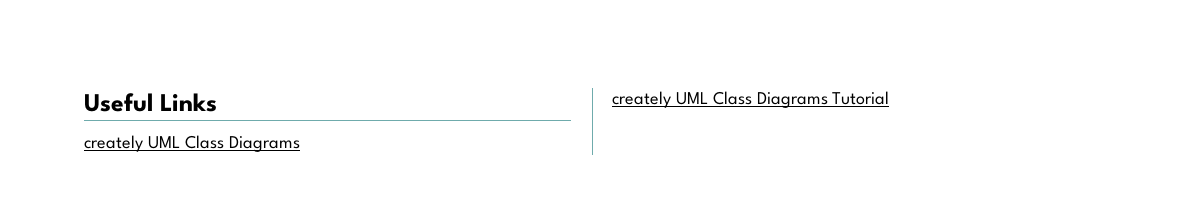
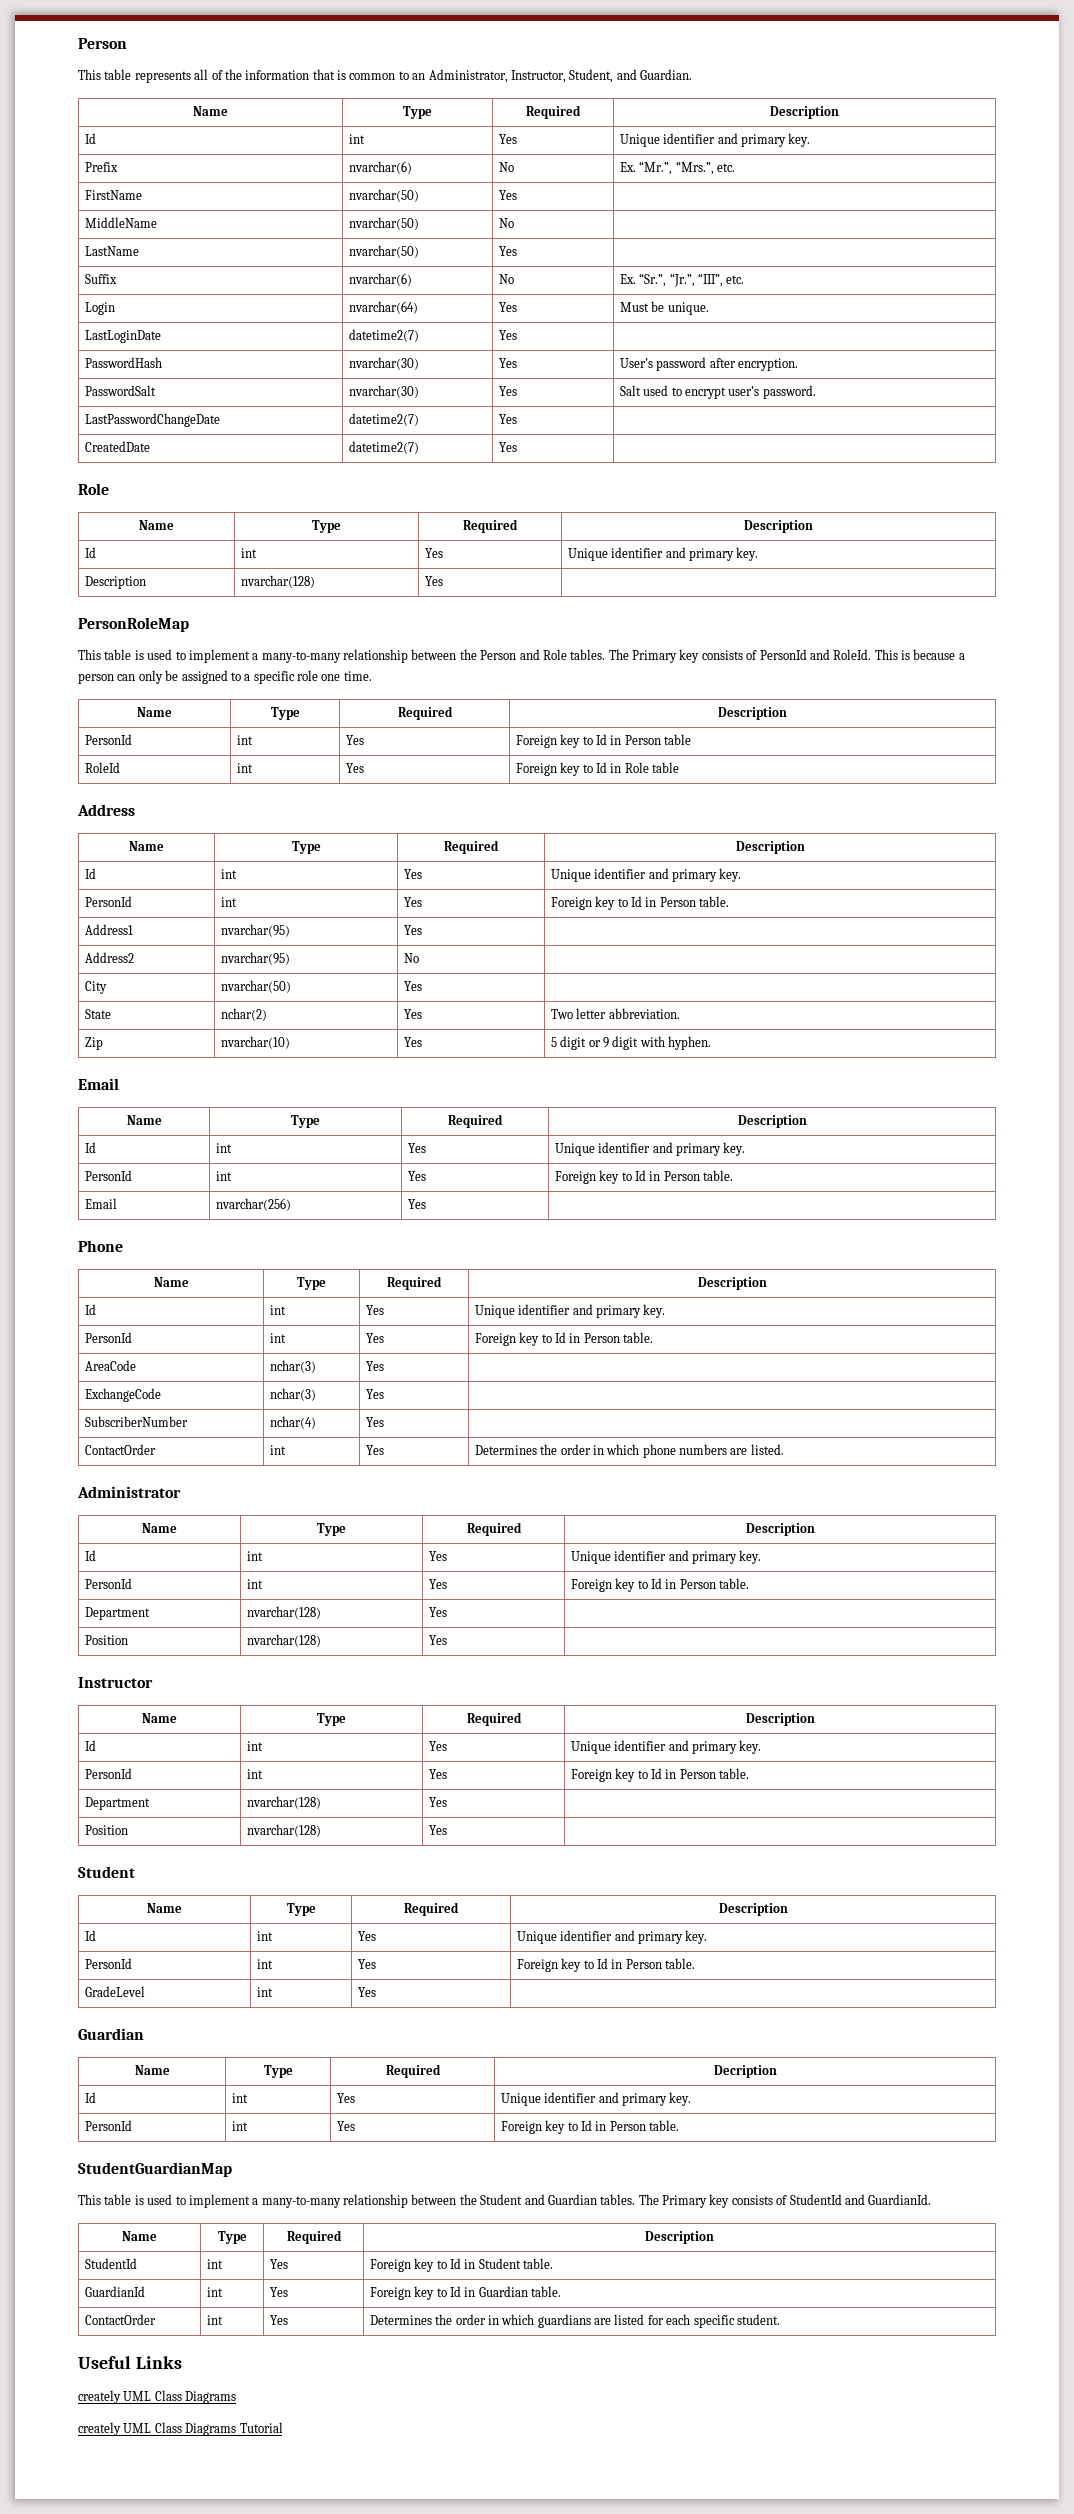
(84, 102) none -> [78,38,127,49] [78,69,692,83] [193,106,228,116] [403,106,432,119] [526,105,581,119] [770,106,839,119] [84,133,96,144] [348,134,365,144] [498,134,517,144] [619,133,811,147] [84,162,118,172] [348,161,412,174] [498,162,514,172] [619,161,735,175] [84,190,142,200] [348,189,419,202] [498,190,517,200] [84,217,157,228] [348,217,419,230] [498,218,514,228] [84,246,139,256] [348,245,419,258] [498,246,517,256] [84,274,117,284] [348,273,412,286] [498,274,514,284] [619,273,745,287] [84,302,115,315] [348,301,418,314] [498,302,517,312] [619,301,709,315] [84,330,161,343] [348,329,419,342] [498,330,517,340] [84,357,162,368] [348,357,419,370] [498,358,517,368] [619,357,798,371] [84,385,156,396] [348,385,419,398] [498,386,517,396] [619,385,816,399] [84,413,220,427] [348,413,419,426] [498,414,517,424] [84,441,150,452] [348,441,419,454] [498,442,517,452] [78,483,109,495] [139,520,174,530] [312,520,341,533] [463,519,518,533] [744,520,813,533] [84,547,96,558] [240,548,257,558] [424,548,443,558] [567,547,759,561] [84,576,146,589] [240,575,315,588] [424,576,443,586] [78,617,189,632] [78,649,965,663] [78,670,372,684] [137,707,172,717] [270,707,300,720] [397,706,453,720] [718,707,787,720] [84,734,132,745] [236,735,253,745] [345,735,364,745] [515,734,692,748] [84,762,120,773] [236,763,253,773] [345,763,364,773] [515,762,680,776] [77,804,135,816] [129,841,164,851] [291,841,321,854] [444,840,499,854] [735,841,805,854] [84,868,96,879] [220,869,237,879] [403,869,422,879] [550,868,742,882] [84,896,132,907] [220,897,237,907] [403,897,422,907] [550,896,730,910] [84,924,133,935] [220,924,290,937] [403,925,422,935] [84,952,134,963] [220,952,290,965] [403,953,419,963] [84,981,107,994] [220,980,291,993] [403,981,422,991] [84,1009,111,1019] [220,1008,267,1021] [403,1009,422,1019] [550,1008,680,1019] [84,1037,103,1050] [220,1036,290,1049] [403,1037,422,1047] [550,1036,712,1050] [78,1078,119,1090] [126,1115,162,1125] [291,1115,320,1128] [448,1114,503,1128] [737,1115,807,1128] [84,1142,96,1153] [215,1143,232,1153] [407,1143,426,1153] [554,1142,746,1156] [84,1170,132,1181] [215,1171,232,1181] [407,1171,426,1181] [554,1170,734,1184] [84,1198,117,1209] [215,1198,291,1211] [407,1199,426,1209] [78,1240,123,1252] [153,1277,189,1287] [297,1277,326,1290] [387,1276,442,1290] [697,1277,767,1290] [84,1304,96,1315] [269,1305,286,1315] [365,1305,384,1315] [474,1304,666,1318] [84,1332,132,1343] [269,1333,286,1343] [365,1333,384,1343] [474,1332,654,1346] [84,1360,136,1371] [269,1360,316,1373] [365,1361,384,1371] [84,1388,161,1402] [269,1388,316,1401] [365,1389,384,1399] [84,1416,188,1427] [269,1416,316,1429] [365,1417,384,1427] [84,1444,156,1455] [269,1445,286,1455] [365,1445,384,1455] [474,1444,784,1458] [77,1486,181,1498] [142,1523,177,1533] [317,1523,346,1536] [466,1522,522,1536] [745,1523,815,1536] [84,1550,96,1561] [246,1551,263,1561] [428,1551,447,1561] [570,1550,762,1564] [84,1578,132,1589] [246,1579,263,1589] [428,1579,447,1589] [570,1578,750,1592] [84,1607,150,1620] [246,1606,321,1619] [428,1607,447,1617] [84,1635,128,1645] [246,1634,321,1647] [428,1635,447,1645] [78,1677,153,1688] [142,1713,177,1723] [317,1713,346,1726] [466,1712,522,1726] [745,1713,815,1726] [84,1740,96,1751] [246,1741,263,1751] [428,1741,447,1751] [570,1740,762,1754] [84,1768,132,1779] [246,1769,263,1779] [428,1769,447,1779] [570,1768,750,1782] [84,1797,150,1810] [246,1796,321,1809] [428,1797,447,1807] [84,1825,128,1835] [246,1824,321,1837] [428,1825,447,1835] [78,1866,135,1878] [147,1903,182,1913] [286,1903,316,1916] [404,1902,459,1916] [718,1903,788,1916] [84,1930,96,1941] [256,1931,273,1941] [357,1931,376,1941] [516,1930,708,1944] [84,1958,132,1969] [256,1959,273,1969] [357,1959,376,1969] [516,1958,696,1972] [84,1986,145,1997] [256,1987,273,1997] [357,1987,376,1997] [78,2028,144,2040] [134,2065,170,2075] [263,2065,293,2078] [385,2064,441,2078] [713,2065,777,2078] [84,2092,96,2103] [231,2093,248,2103] [336,2093,355,2103] [500,2092,692,2106] [84,2120,132,2131] [231,2121,248,2131] [336,2121,355,2131] [500,2120,680,2134] [78,2162,232,2177] [78,2194,932,2208] [122,2231,157,2241] [217,2231,247,2244] [286,2230,342,2244] [645,2231,714,2244] [84,2258,137,2269] [206,2259,223,2269] [269,2259,288,2269] [369,2258,554,2272] [84,2286,145,2297] [206,2287,223,2297] [269,2287,288,2297] [369,2286,562,2300] [84,2314,156,2325] [206,2315,223,2325] [269,2315,288,2325] [369,2314,780,2328] Person // This table represents all of the information that is common to an Administrator, Instructor, Student, and Guardian. // Name | Type | Required | Description // Id | int | Yes | Unique identifier and primary key. // Prefix | nvarchar(6) | No | Ex. “Mr.”, “Mrs.”, etc. // FirstName | nvarchar(50) | Yes | // MiddleName | nvarchar(50) | No | // LastName | nvarchar(50) | Yes | // Suffix | nvarchar(6) | No | Ex. “Sr.”, “Jr.”, “III”, etc. // Login | nvarchar(64) | Yes | Must be unique. // LastLoginDate | datetime2(7) | Yes | // PasswordHash | nvarchar(30) | Yes | User’s password after encryption. // PasswordSalt | nvarchar(30) | Yes | Salt used to encrypt user’s password. // LastPasswordChangeDate | datetime2(7) | Yes | // CreatedDate | datetime2(7) | Yes | // Role // Name | Type | Required | Description // Id | int | Yes | Unique identifier and primary key. // Description | nvarchar(128) | Yes | // PersonRoleMap // This table is used to implement a many-to-many relationship between the Person and Role tables. The Primary key consists of PersonId and RoleId. This is because a person can only be assigned to a specific role one time. // Name | Type | Required | Description // PersonId | int | Yes | Foreign key to Id in Person table // RoleId | int | Yes | Foreign key to Id in Role table // Address // Name | Type | Required | Description // Id | int | Yes | Unique identifier and primary key. // PersonId | int | Yes | Foreign key to Id in Person table. // Address1 | nvarchar(95) | Yes | // Address2 | nvarchar(95) | No | // City | nvarchar(50) | Yes | // State | nchar(2) | Yes | Two letter abbreviation. // Zip | nvarchar(10) | Yes | 5 digit or 9 digit with hyphen. // Email // Name | Type | Required | Description // Id | int | Yes | Unique identifier and primary key. // PersonId | int | Yes | Foreign key to Id in Person table. // Email | nvarchar(256) | Yes | // Phone // Name | Type | Required | Description // Id | int | Yes | Unique identifier and primary key. // PersonId | int | Yes | Foreign key to Id in Person table. // AreaCode | nchar(3) | Yes | // ExchangeCode | nchar(3) | Yes | // SubscriberNumber | nchar(4) | Yes | // ContactOrder | int | Yes | Determines the order in which phone numbers are listed. // Administrator // Name | Type | Required | Description // Id | int | Yes | Unique identifier and primary key. // PersonId | int | Yes | Foreign key to Id in Person table. // Department | nvarchar(128) | Yes | // Position | nvarchar(128) | Yes | // Instructor // Name | Type | Required | Description // Id | int | Yes | Unique identifier and primary key. // PersonId | int | Yes | Foreign key to Id in Person table. // Department | nvarchar(128) | Yes | // Position | nvarchar(128) | Yes | // Student // Name | Type | Required | Description // Id | int | Yes | Unique identifier and primary key. // PersonId | int | Yes | Foreign key to Id in Person table. // GradeLevel | int | Yes | // Guardian // Name | Type | Required | Decription // Id | int | Yes | Unique identifier and primary key. // PersonId | int | Yes | Foreign key to Id in Person table. // StudentGuardianMap // This table is used to implement a many-to-many relationship between the Student and Guardian tables. The Primary key consists of StudentId and GuardianId. // Name | Type | Required | Description // StudentId | int | Yes | Foreign key to Id in Student table. // GuardianId | int | Yes | Foreign key to Id in Guardian table. // ContactOrder | int | Yes | Determines the order in which guardians are listed for each specific student. //

